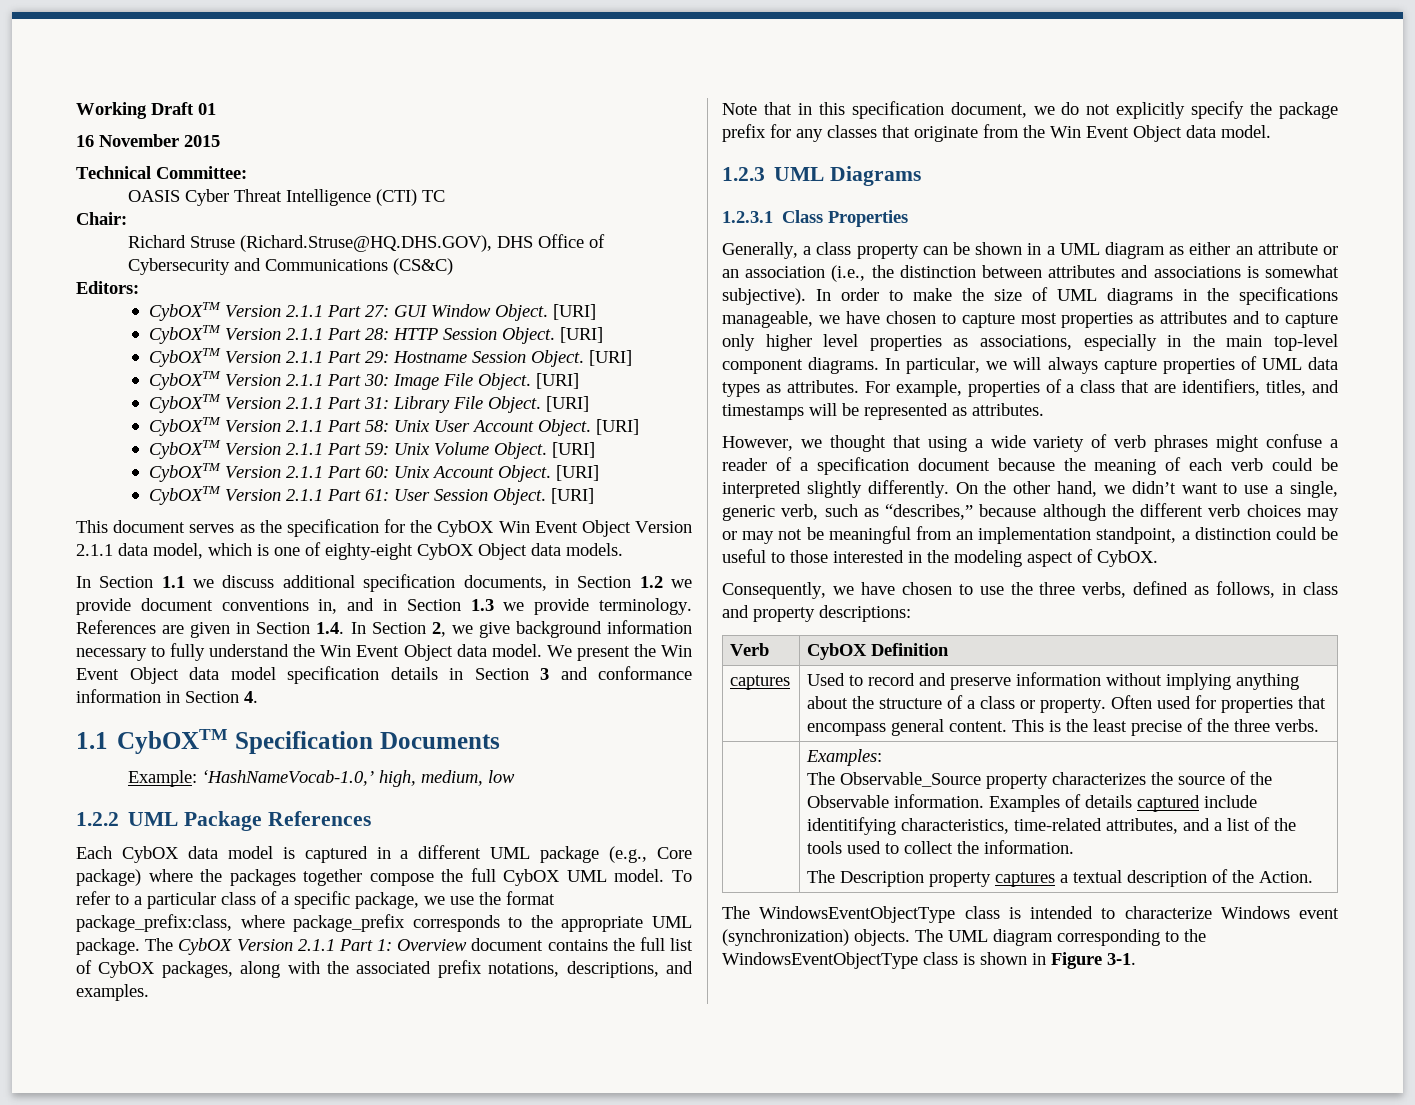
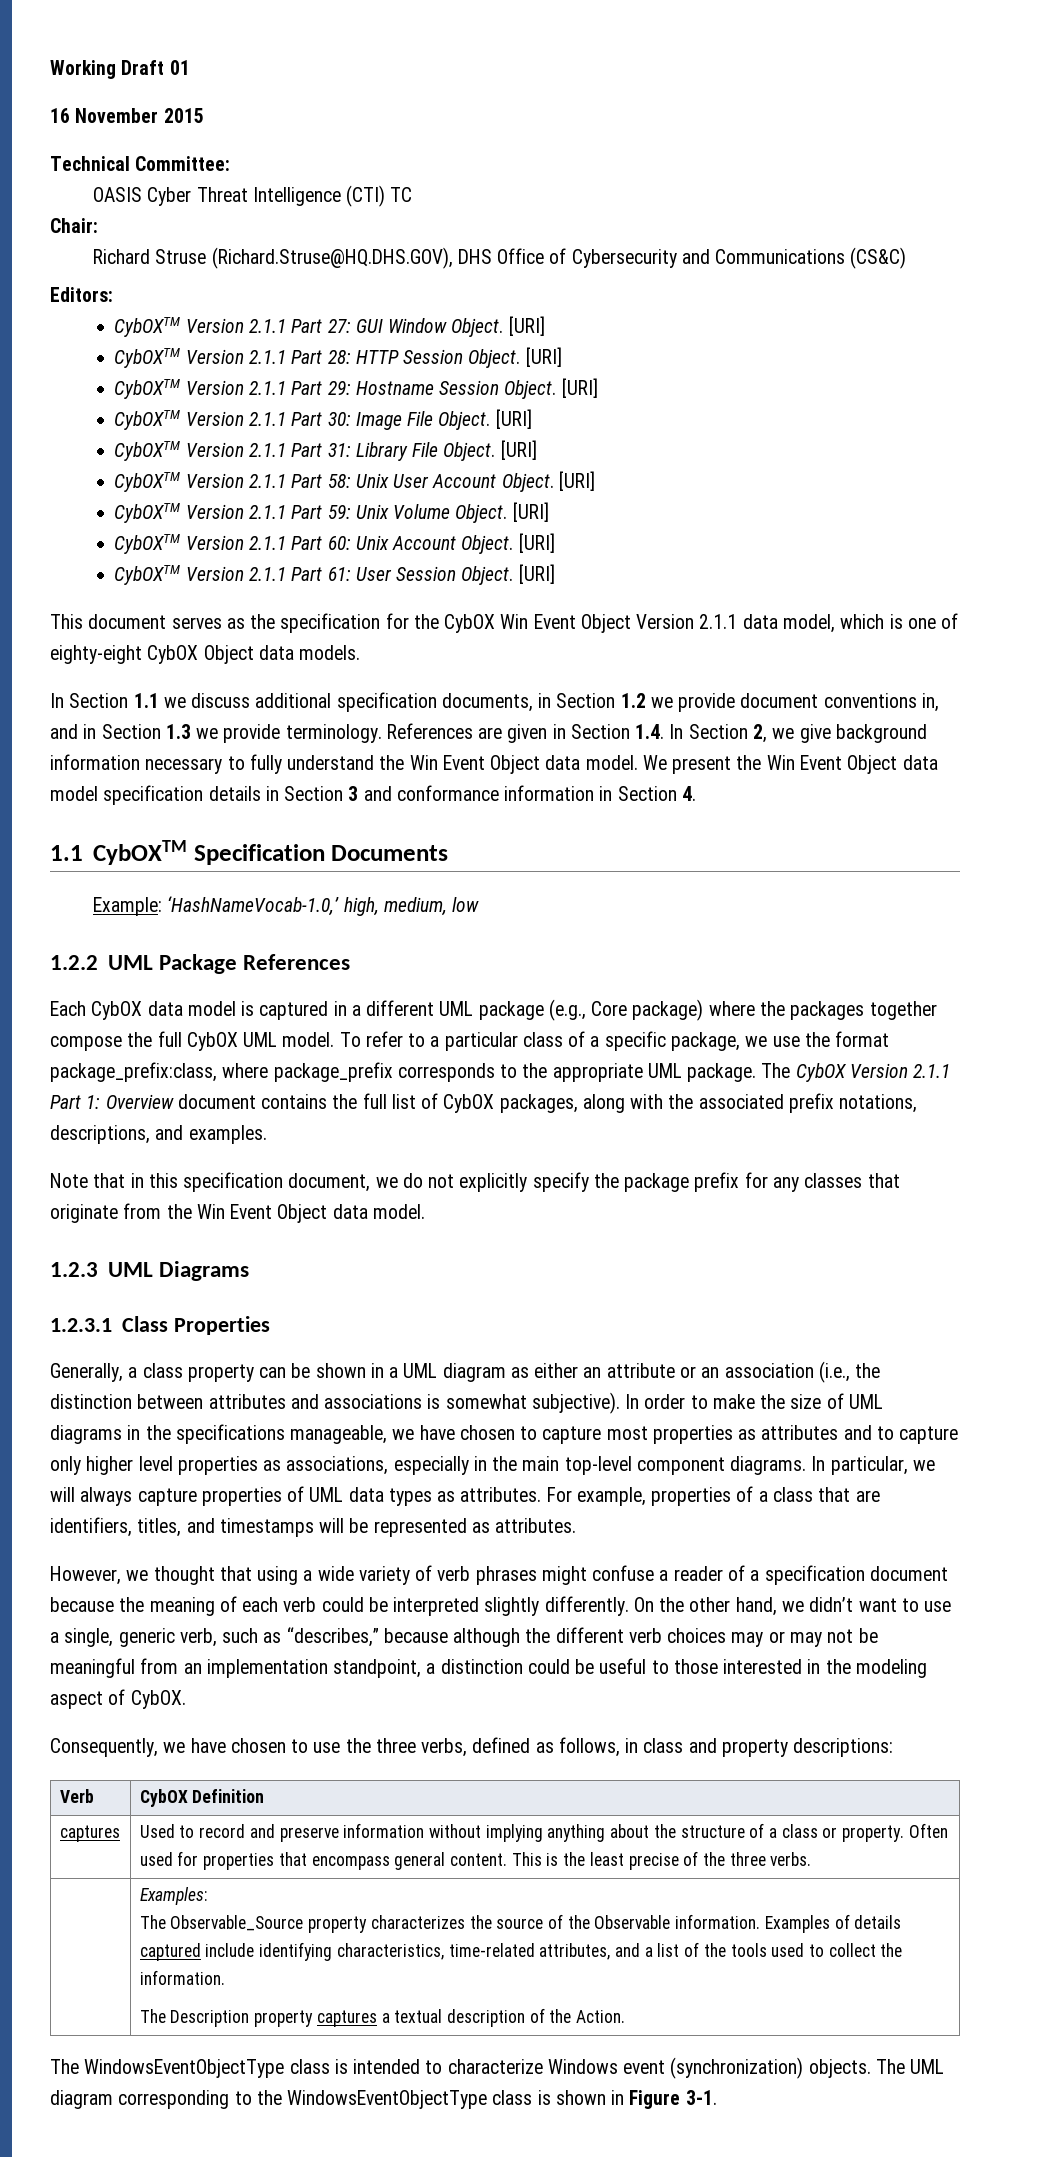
[807,817,897,835] identitifying -> [259,1942,333,1961] identifying

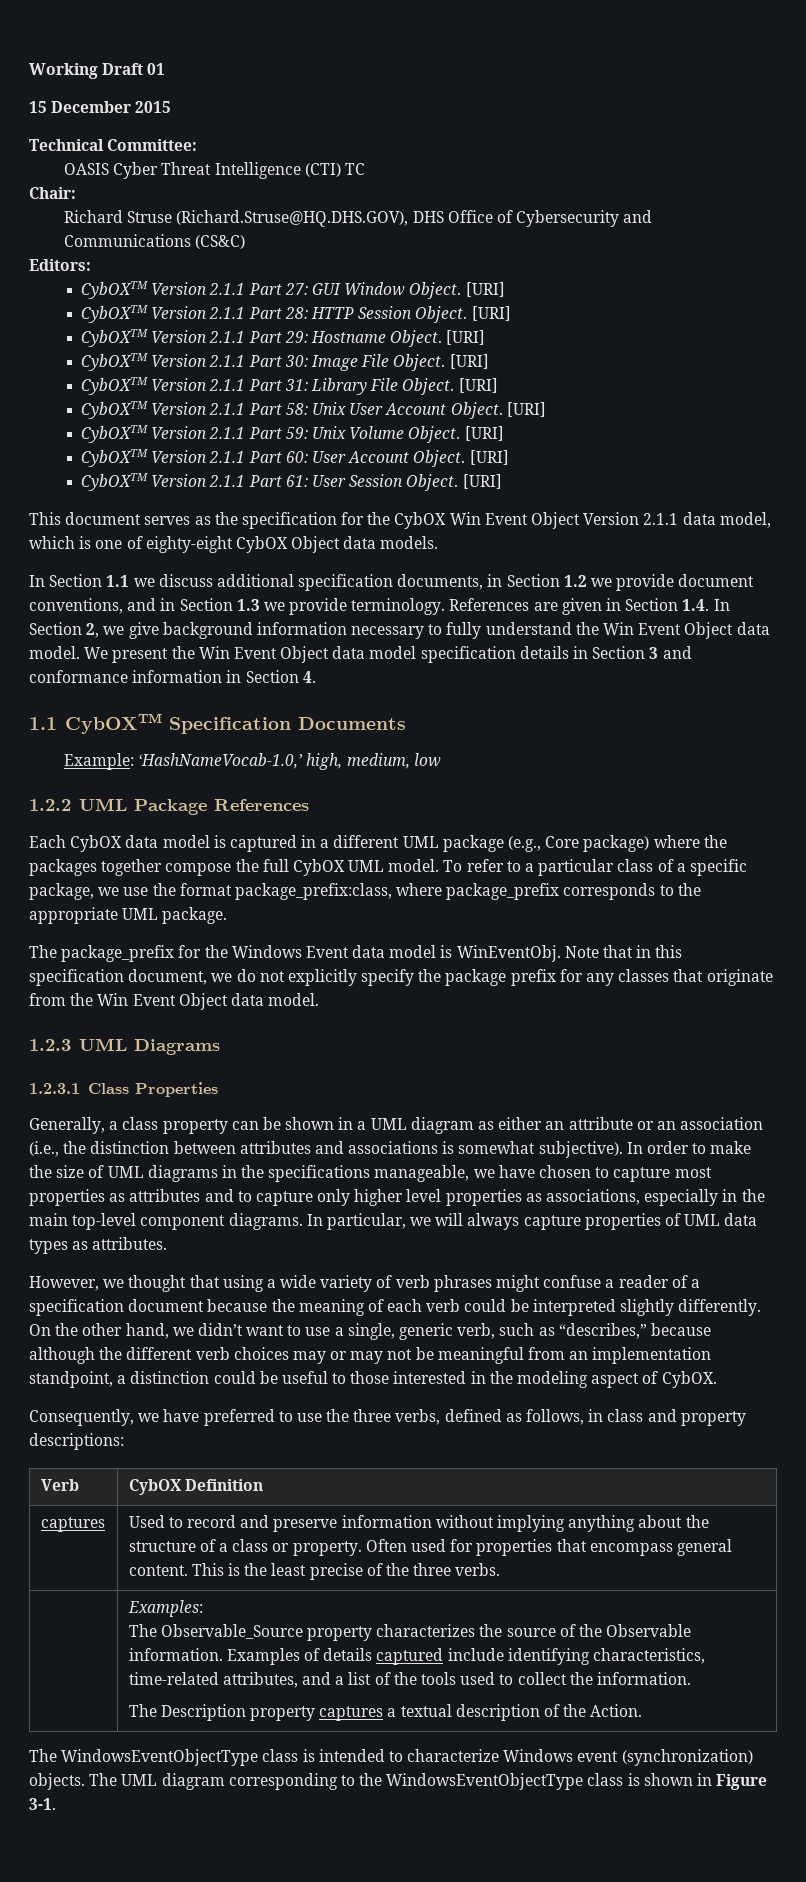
[50,108,159,123] 16 November -> [29,101,132,113] 15 December
[439,380,500,395] Session -> (386, 337) none
[355,535,389,550] Unix -> [311,451,346,463] User
[823,693,939,712] conventions in, -> [29,598,123,614] conventions,
[761,1063,951,1082] [50,1093,918,1113] [50,1125,267,1144] The CybOX Version 2.1.1 Part 1: Overview document contains the full list of CybOX packages, along with the associated prefix notations, descriptions, and examples. // -> [29,945,561,962] // The package_prefix for the Windows Event data model is WinEventObj.
[546,1486,880,1506] [50,1517,577,1537] For example, properties of a class that are identifiers, titles, and timestamps will be represented as attributes. -> (168, 1243) none
[230,1738,286,1753] chosen -> [203,1409,275,1426] preferred

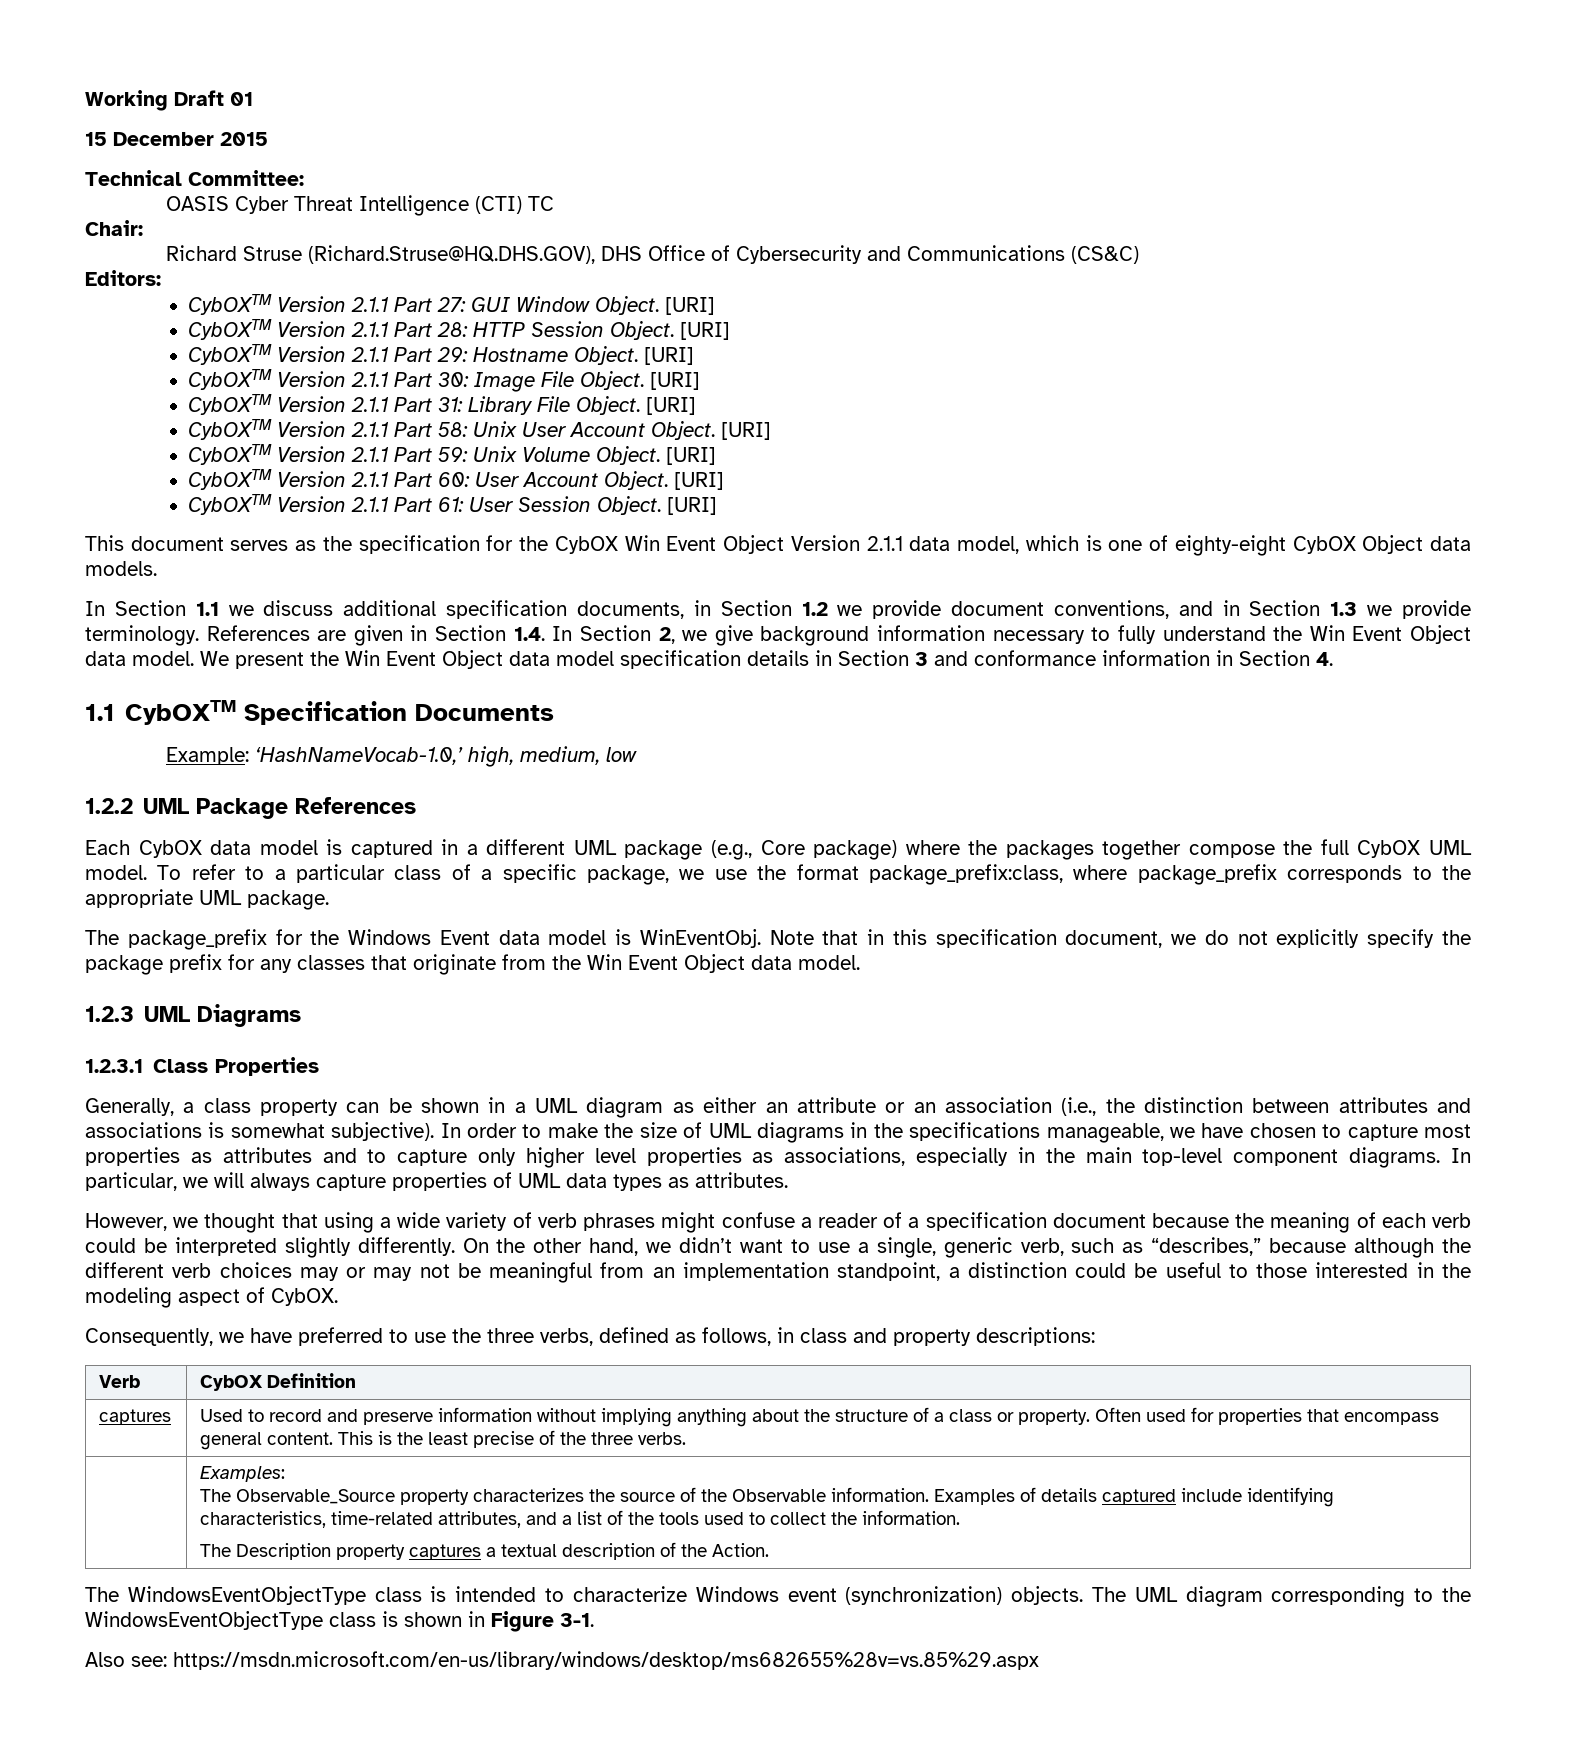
(56, 1804) none -> [85,1651,1039,1670] // Also see: https://msdn.microsoft.com/en-us/library/windows/desktop/ms682655%28v=vs.85%29.aspx

